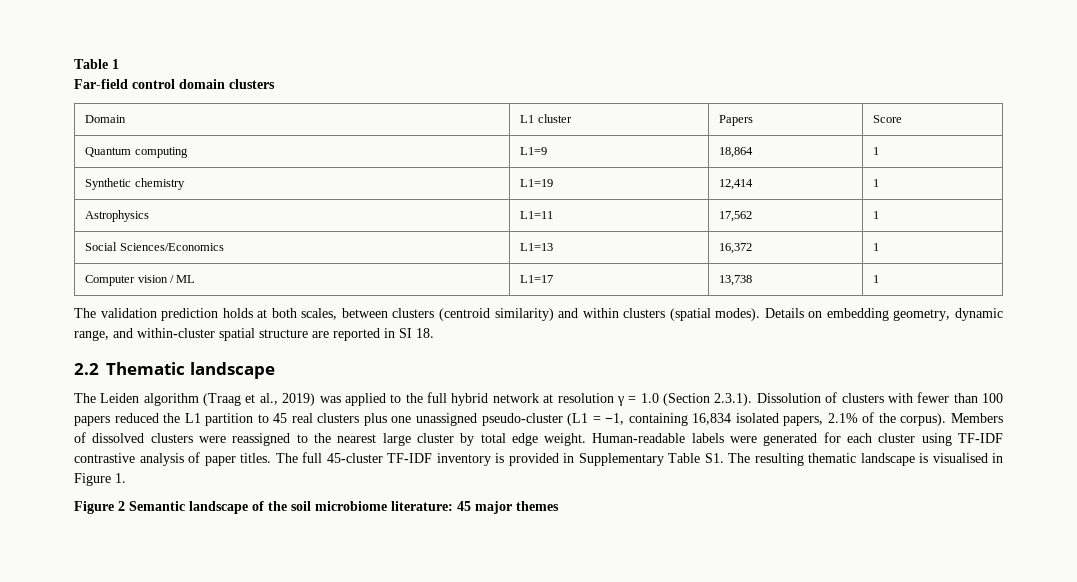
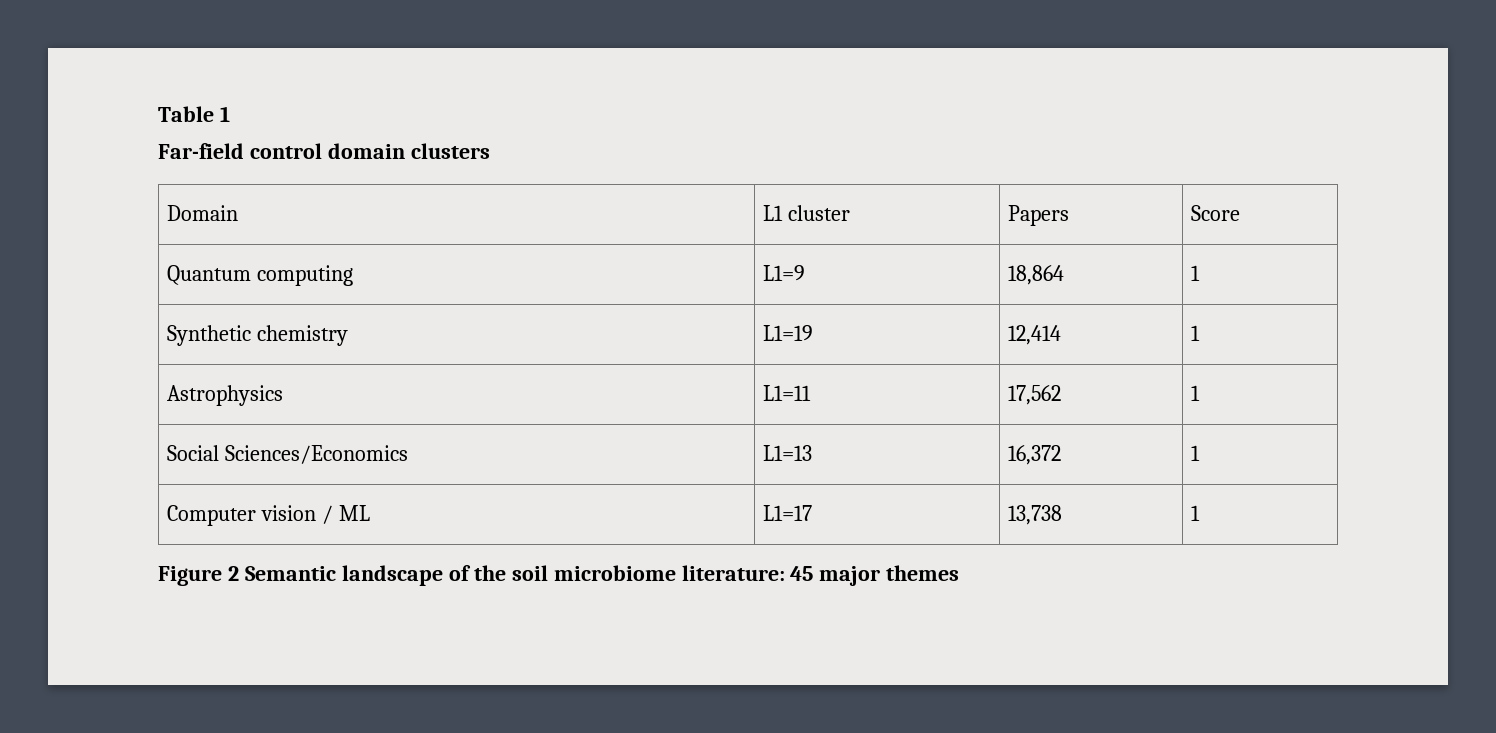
[74,308,1003,321] [74,328,434,341] [74,362,275,379] [74,392,1003,406] [74,412,1003,426] [74,432,1004,446] [74,452,1003,466] [74,473,126,486] // The validation prediction holds at both scales, between clusters (centroid similarity) and within clusters (spatial modes). Details on embedding geometry, dynamic range, and within-cluster spatial structure are reported in SI 18. // 2.2 Thematic landscape // The Leiden algorithm (Traag et al., 2019) was applied to the full hybrid network at resolution γ = 1.0 (Section 2.3.1). Dissolution of clusters with fewer than 100 papers reduced the L1 partition to 45 real clusters plus one unassigned pseudo-cluster (L1 = −1, containing 16,834 isolated papers, 2.1% of the corpus). Members of dissolved clusters were reassigned to the nearest large cluster by total edge weight. Human-readable labels were generated for each cluster using TF-IDF contrastive analysis of paper titles. The full 45-cluster TF-IDF inventory is provided in Supplementary Table S1. The resulting thematic landscape is visualised in Figure 1. -> (1200, 513) none

